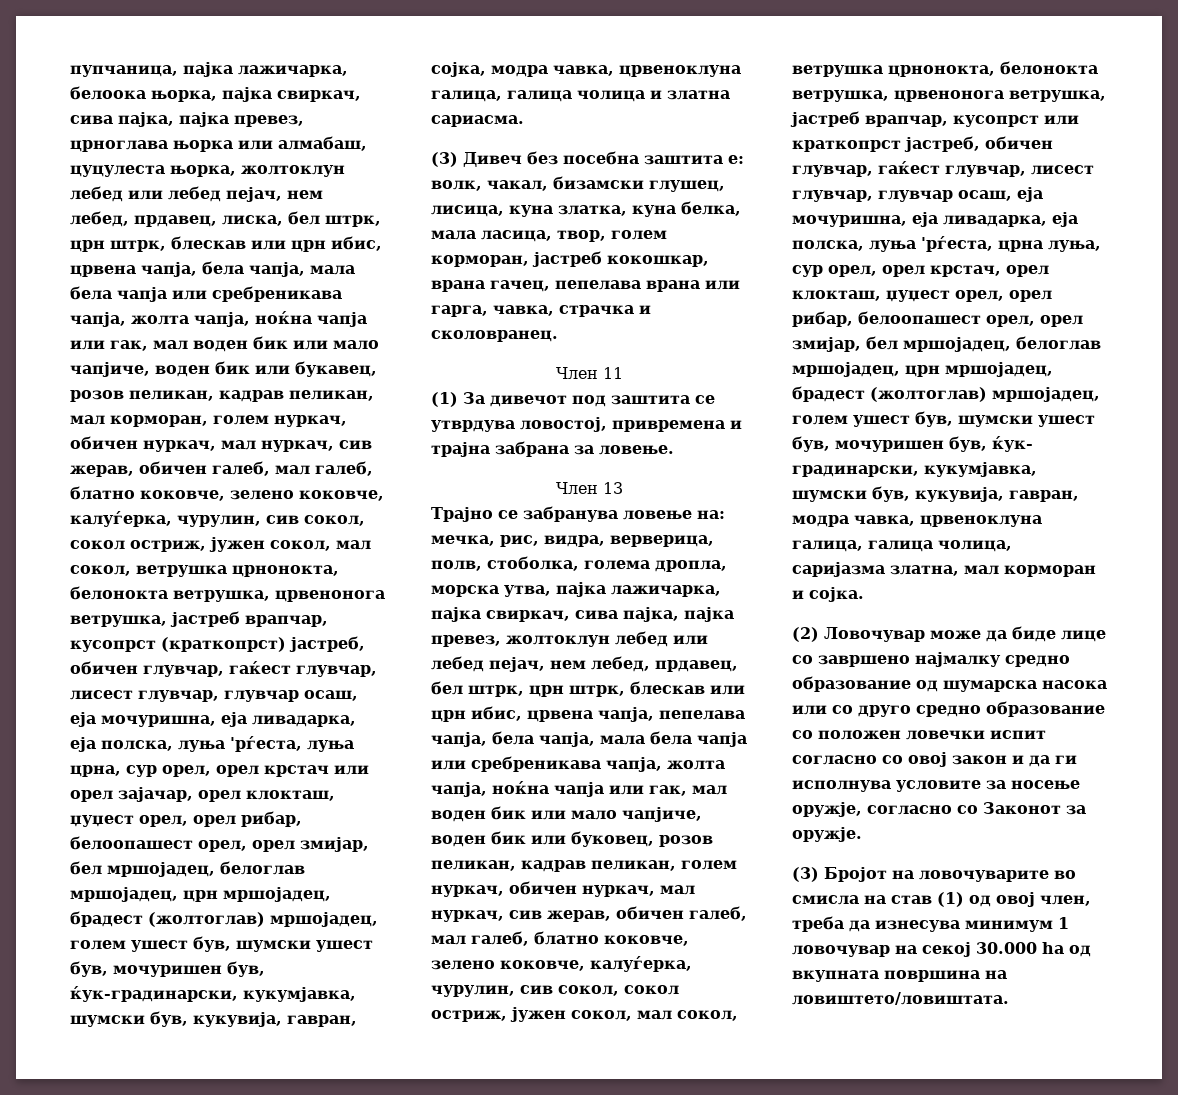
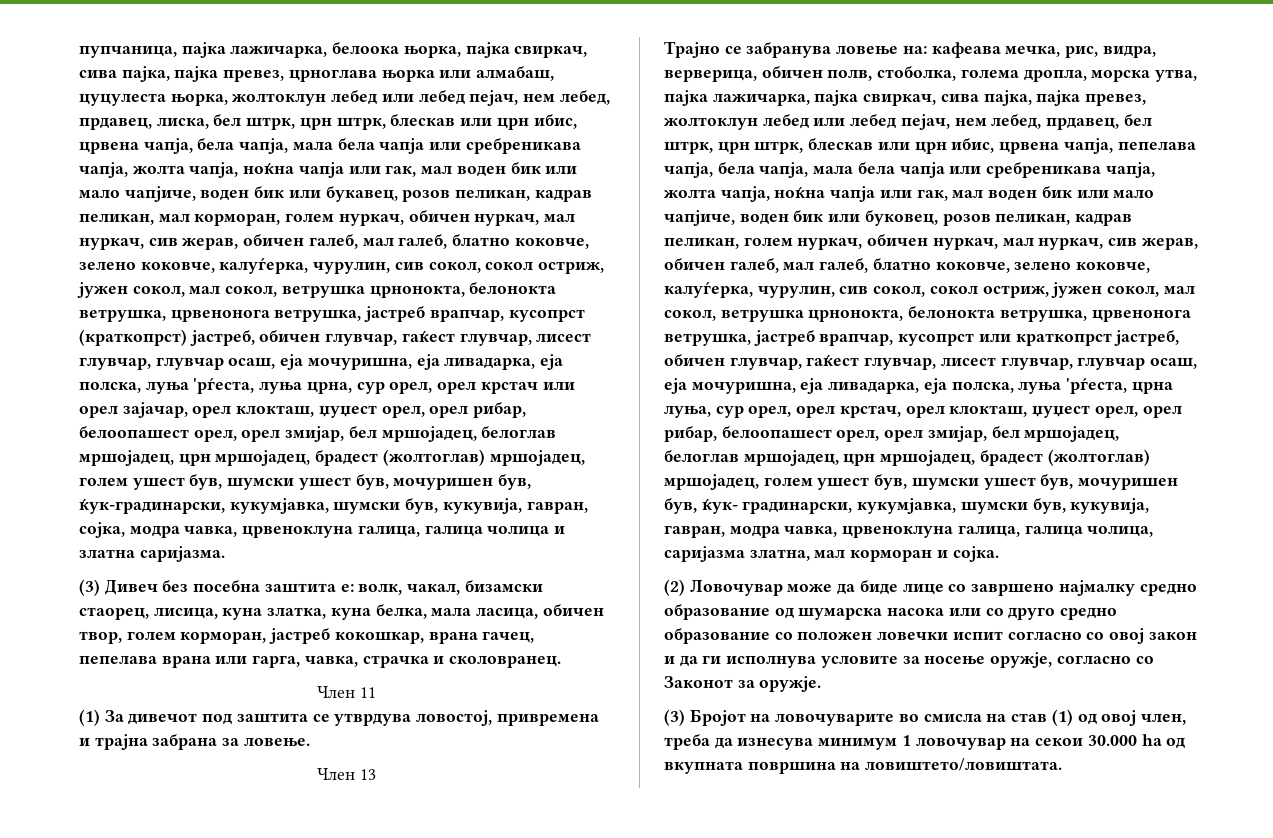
[431,115,524,127] сариасма. -> [139,546,225,562] саријазма.
[649,180,725,192] глушец, -> [79,607,149,620] стаорец,
(552, 236) none -> [542,604,604,616] обичен
(725, 514) none -> [931,42,1001,58] кафеава
(714, 541) none -> [761,66,823,78] обичен
[922,942,971,957] секој -> [1035,738,1084,746] секои

